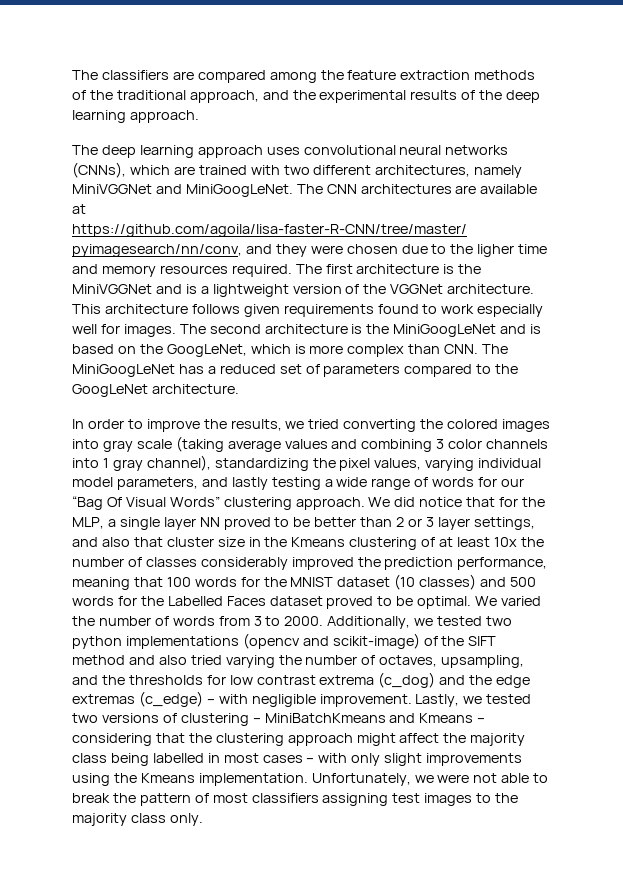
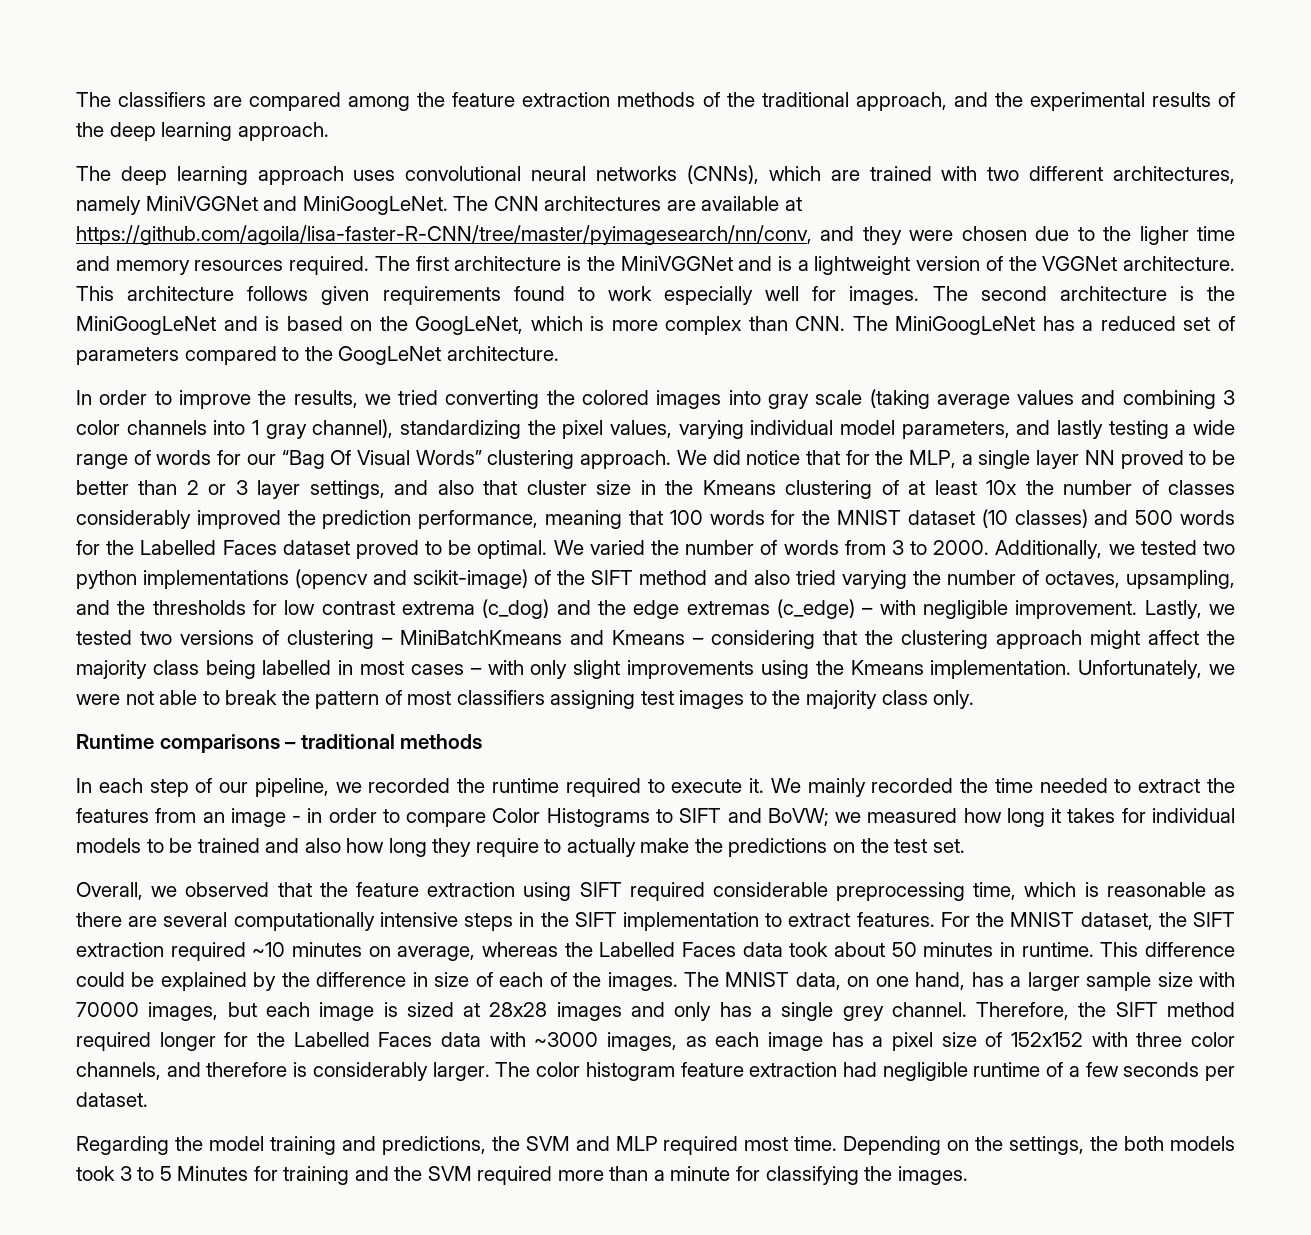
(203, 819) none -> [76,734,483,753] [76,778,1235,797] [76,808,1235,827] [76,838,965,857] [76,882,1235,901] [76,912,1235,931] [76,942,1235,961] [76,972,1236,991] [76,1002,1235,1021] [76,1032,1235,1051] [76,1062,1235,1081] [76,1092,148,1107] [76,1136,1235,1155] [76,1166,968,1185] // Runtime comparisons – traditional methods // In each step of our pipeline, we recorded the runtime required to execute it. We mainly recorded the time needed to extract the features from an image - in order to compare Color Histograms to SIFT and BoVW; we measured how long it takes for individual models to be trained and also how long they require to actually make the predictions on the test set. // Overall, we observed that the feature extraction using SIFT required considerable preprocessing time, which is reasonable as there are several computationally intensive steps in the SIFT implementation to extract features. For the MNIST dataset, the SIFT extraction required ~10 minutes on average, whereas the Labelled Faces data took about 50 minutes in runtime. This difference could be explained by the difference in size of each of the images. The MNIST data, on one hand, has a larger sample size with 70000 images, but each image is sized at 28x28 images and only has a single grey channel. Therefore, the SIFT method required longer for the Labelled Faces data with ~3000 images, as each image has a pixel size of 152x152 with three color channels, and therefore is considerably larger. The color histogram feature extraction had negligible runtime of a few seconds per dataset. // Regarding the model training and predictions, the SVM and MLP required most time. Depending on the settings, the both models took 3 to 5 Minutes for training and the SVM required more than a minute for classifying the images.

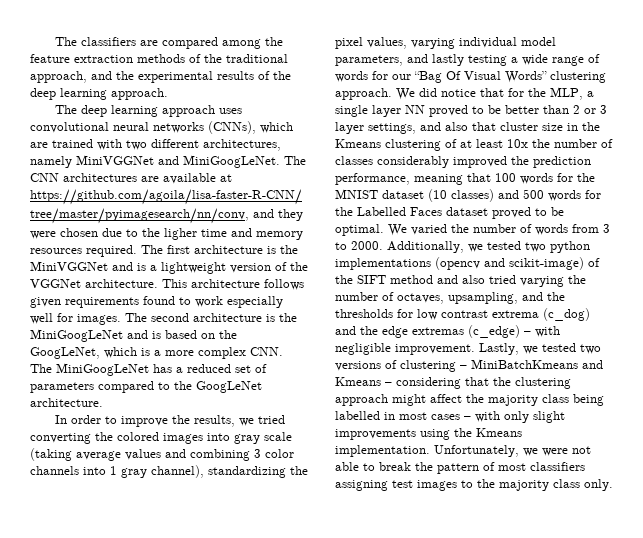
(605, 323) none -> [154,350,161,356] a
[748,316,788,331] than -> (246, 353) none
[76,734,483,753] [76,778,1235,797] [76,808,1235,827] [76,838,965,857] [76,882,1235,901] [76,912,1235,931] [76,942,1235,961] [76,972,1236,991] [76,1002,1235,1021] [76,1032,1235,1051] [76,1062,1235,1081] [76,1092,148,1107] [76,1136,1235,1155] [76,1166,968,1185] // Runtime comparisons – traditional methods // In each step of our pipeline, we recorded the runtime required to execute it. We mainly recorded the time needed to extract the features from an image - in order to compare Color Histograms to SIFT and BoVW; we measured how long it takes for individual models to be trained and also how long they require to actually make the predictions on the test set. // Overall, we observed that the feature extraction using SIFT required considerable preprocessing time, which is reasonable as there are several computationally intensive steps in the SIFT implementation to extract features. For the MNIST dataset, the SIFT extraction required ~10 minutes on average, whereas the Labelled Faces data took about 50 minutes in runtime. This difference could be explained by the difference in size of each of the images. The MNIST data, on one hand, has a larger sample size with 70000 images, but each image is sized at 28x28 images and only has a single grey channel. Therefore, the SIFT method required longer for the Labelled Faces data with ~3000 images, as each image has a pixel size of 152x152 with three color channels, and therefore is considerably larger. The color histogram feature extraction had negligible runtime of a few seconds per dataset. // Regarding the model training and predictions, the SVM and MLP required most time. Depending on the settings, the both models took 3 to 5 Minutes for training and the SVM required more than a minute for classifying the images. -> (613, 485) none

